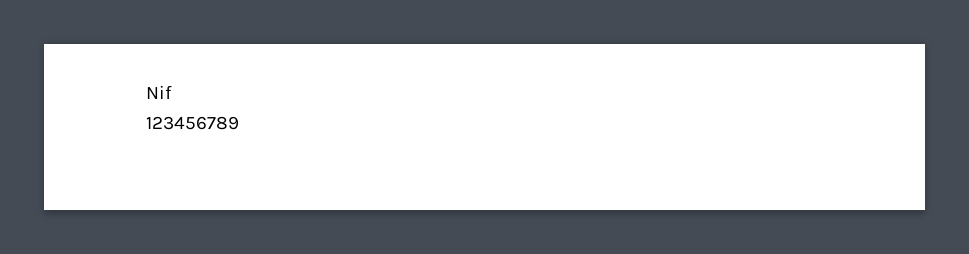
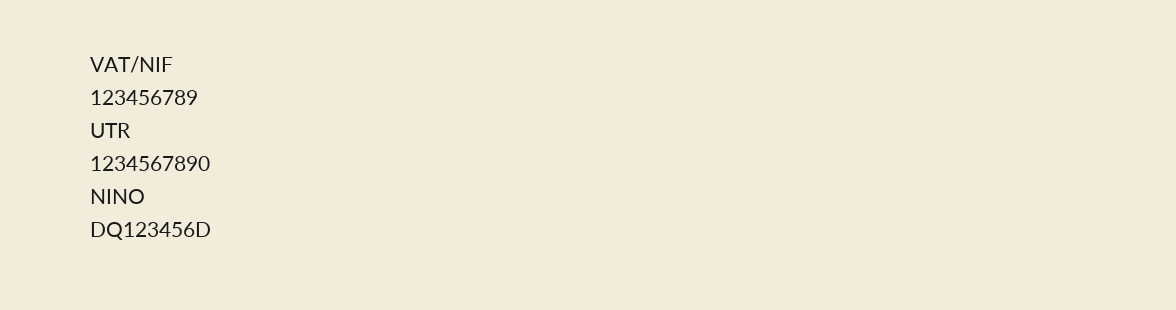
[146,85,172,99] Nif -> [90,56,173,73] VAT/NIF
(239, 123) none -> [90,123,131,138] [90,156,210,171] [90,189,145,204] [90,222,211,240] // UTR // 1234567890 // NINO // DQ123456D

